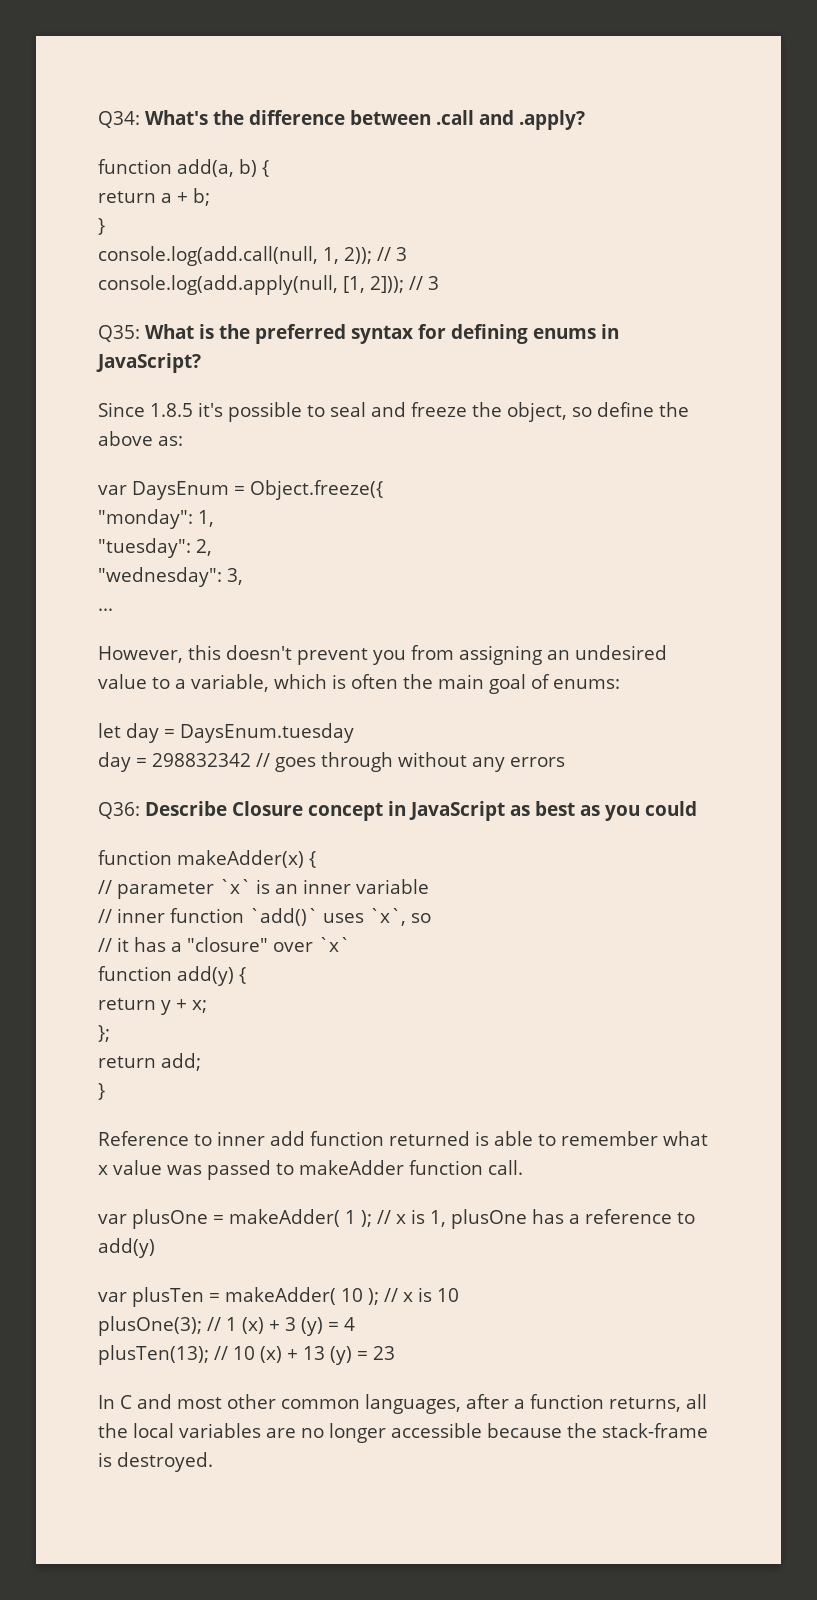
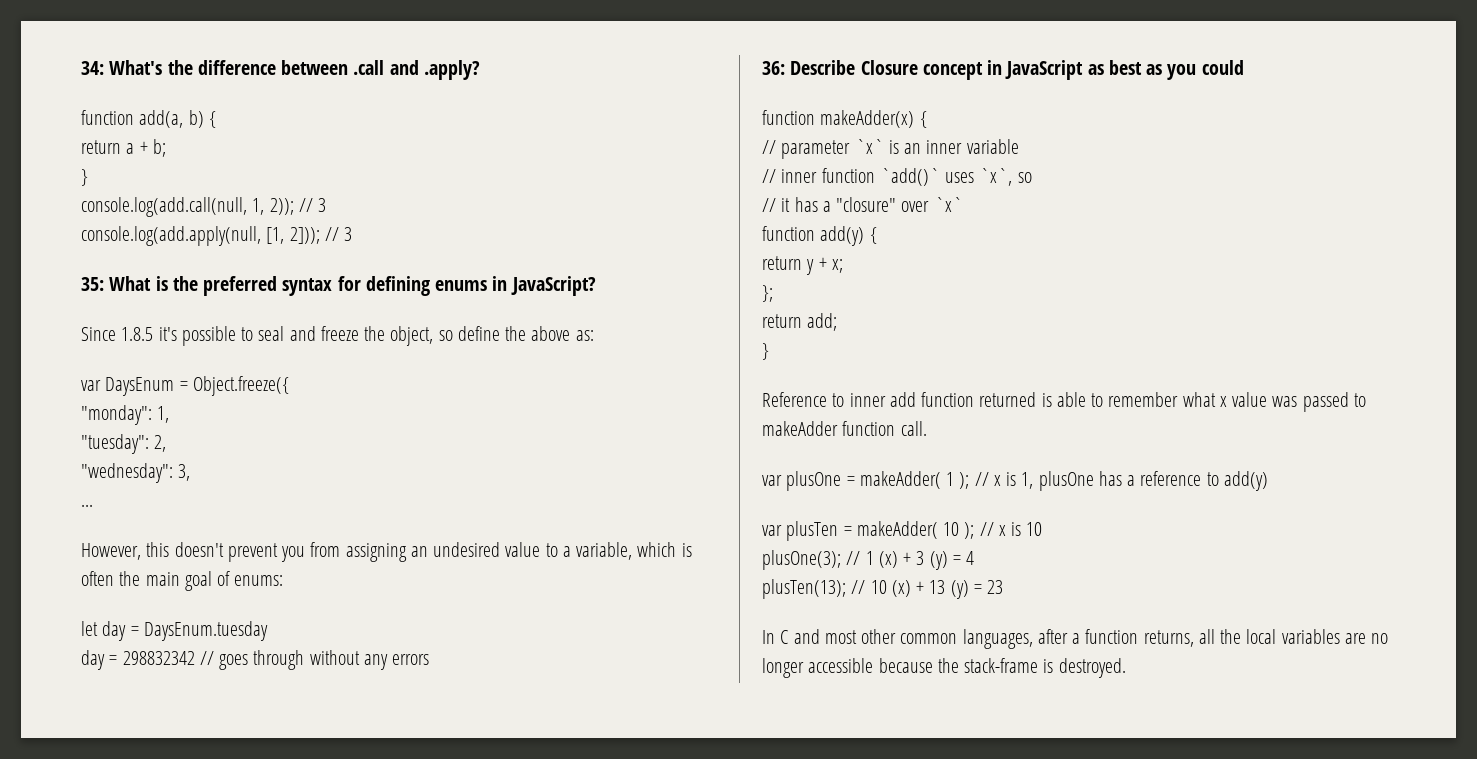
[98,111,140,128] Q34: -> [81,61,104,75] 34:
[98,325,140,342] Q35: -> [81,277,104,291] 35:
[98,802,140,819] Q36: -> [762,61,785,75] 36:

